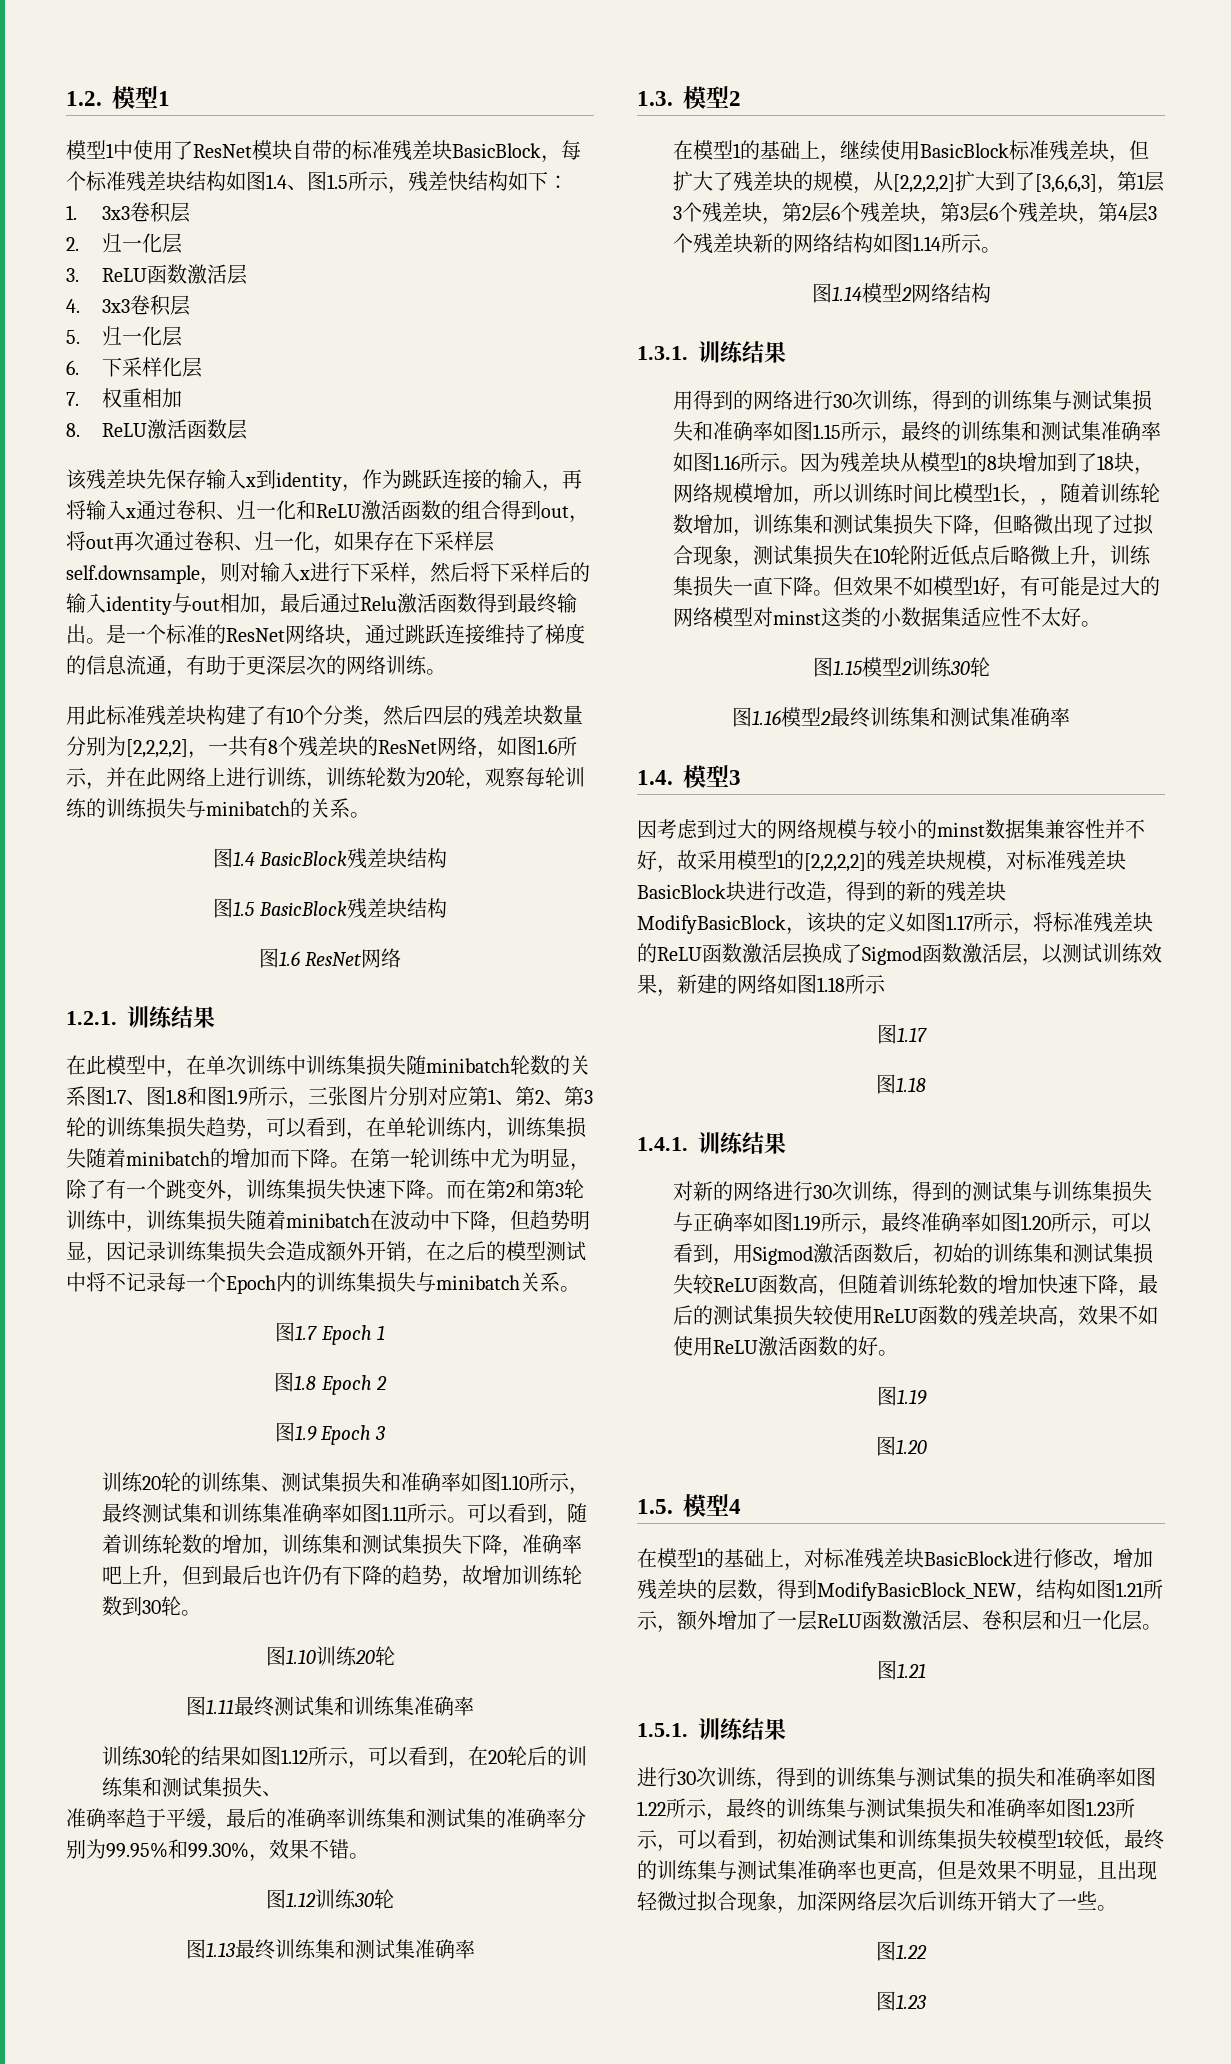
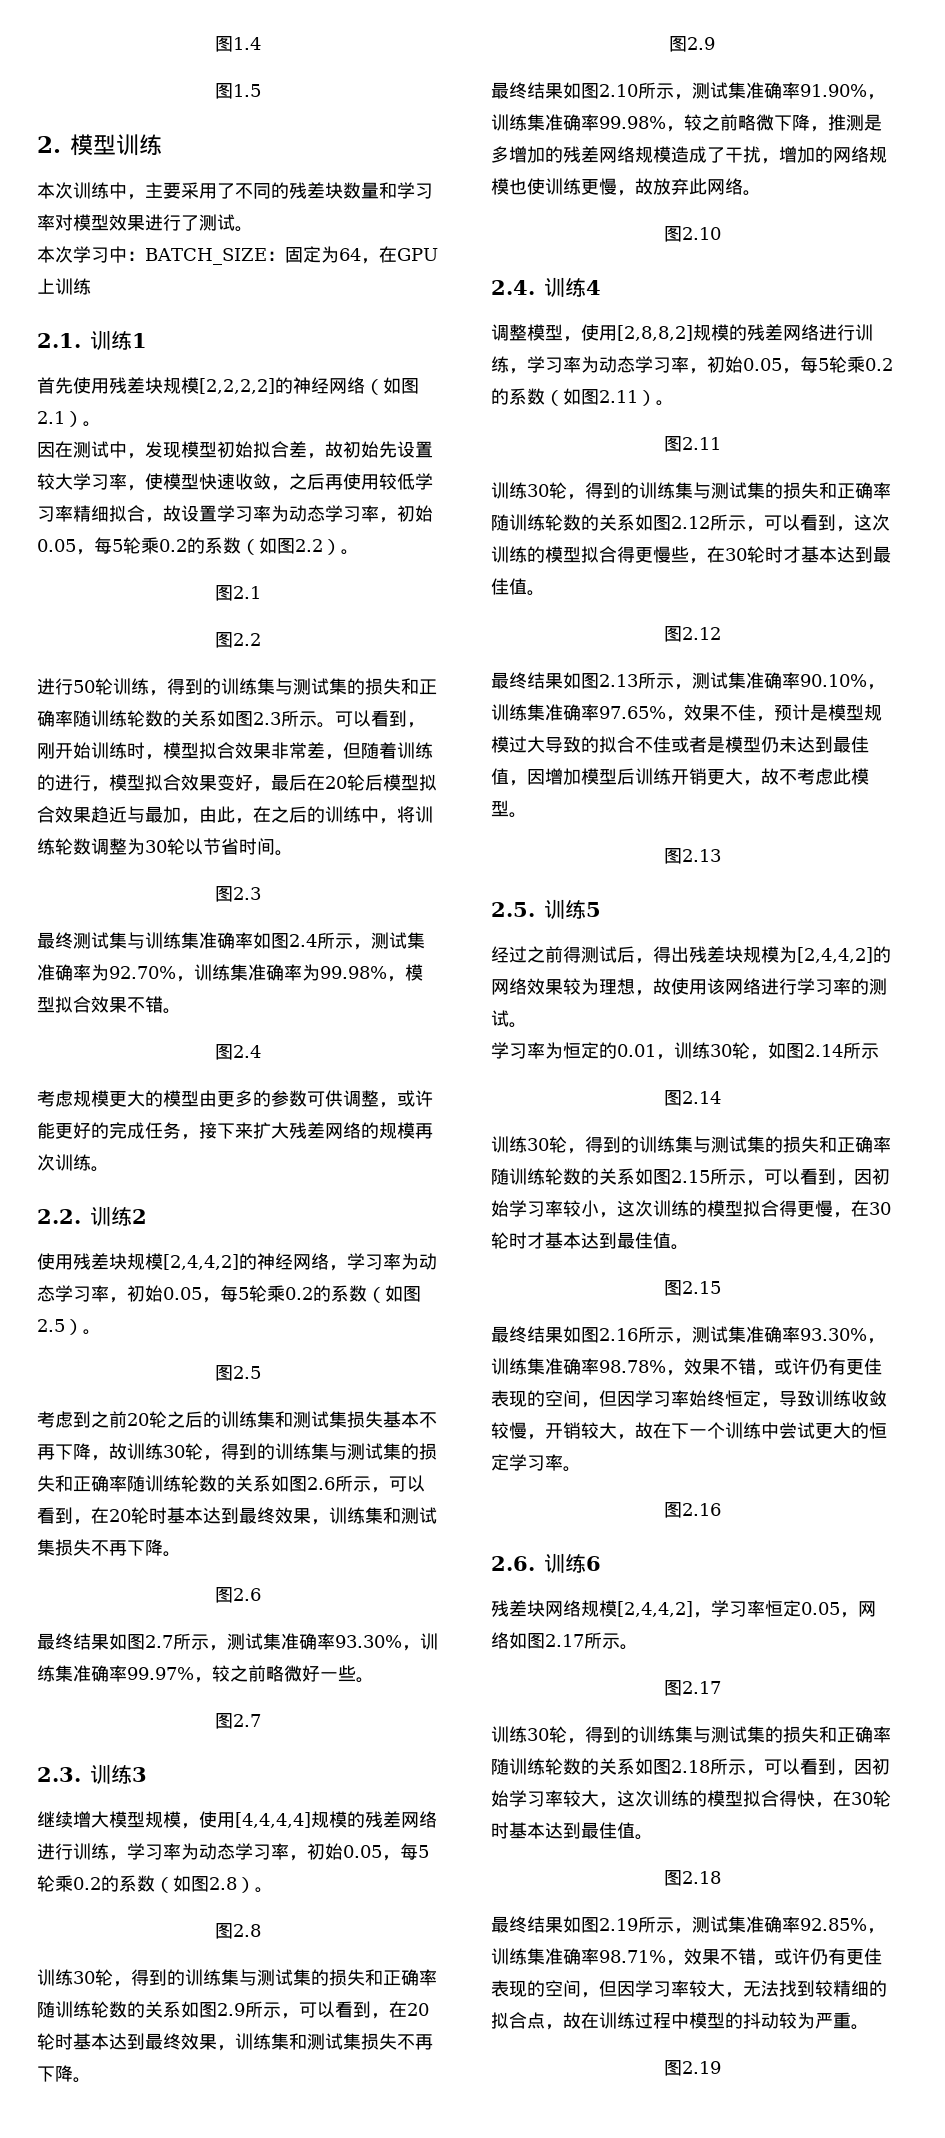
[66,86,170,109] [66,140,581,163] [66,171,568,194] [66,202,190,223] [66,233,182,254] [66,264,247,285] [66,295,190,316] [66,326,182,347] [66,357,202,378] [66,388,182,408] [66,419,247,440] [66,469,582,492] [66,500,589,523] [66,531,494,554] [66,562,590,585] [66,593,577,616] [66,623,585,647] [66,655,446,678] [66,705,583,728] [66,736,577,759] [66,767,585,790] [66,798,370,819] [212,848,448,869] [213,898,447,919] [258,948,402,968] [66,1006,215,1028] [66,1055,590,1078] [66,1086,593,1109] [66,1117,586,1140] [66,1148,590,1171] [66,1179,584,1202] [66,1210,590,1233] [66,1241,586,1264] [66,1272,580,1294] [275,1322,385,1345] [274,1372,387,1395] [274,1422,387,1445] [101,1472,589,1495] [101,1503,587,1526] [101,1534,582,1557] [101,1565,582,1588] [101,1596,201,1616] [265,1646,395,1666] [186,1696,474,1717] [101,1746,587,1769] [101,1777,282,1798] [66,1808,586,1831] [66,1839,369,1862] [266,1889,394,1909] [185,1939,475,1960] [637,86,741,109] [672,140,1149,163] [672,171,1164,194] [672,202,1157,225] [672,233,1001,254] [811,283,991,303] [637,341,786,363] [672,390,1152,413] [672,421,1161,444] [672,452,1154,475] [672,483,1160,506] [672,514,1154,537] [672,545,1151,568] [672,576,1160,599] [672,607,1101,627] [812,657,990,677] [732,707,1070,728] [637,765,741,788] [637,819,1145,839] [637,850,1126,873] [637,881,1006,904] [637,912,1153,935] [637,943,1162,966] [637,974,886,997] [876,1024,927,1044] [876,1074,926,1094] [637,1132,786,1154] [672,1181,1152,1204] [672,1212,1152,1235] [672,1243,1153,1266] [672,1274,1158,1297] [672,1305,1158,1328] [672,1336,898,1356] [876,1386,927,1406] [875,1436,927,1456] [637,1494,741,1517] [637,1548,1153,1571] [637,1579,1163,1602] [637,1610,1162,1633] [876,1660,926,1680] [637,1718,786,1740] [637,1767,716,1787] 1.2.模型1 // 模型1中使用了ResNet模块自带的标准残差块BasicBlock，每个标准残差块结构如图1.4、图1.5所示，残差快结构如下： // 1. 3x3卷积层 // 2.归一化层 // 3. ReLU函数激活层 // 4. 3x3卷积层 // 5.归一化层 // 6.下采样化层 // 7.权重相加 // 8. ReLU激活函数层 // 该残差块先保存输入x到identity，作为跳跃连接的输入，再将输入x通过卷积、归一化和ReLU激活函数的组合得到out，将out再次通过卷积、归一化，如果存在下采样层self.downsample，则对输入x进行下采样，然后将下采样后的输入identity与out相加，最后通过Relu激活函数得到最终输出。是一个标准的ResNet网络块，通过跳跃连接维持了梯度的信息流通，有助于更深层次的网络训练。 // 用此标准残差块构建了有10个分类，然后四层的残差块数量分别为[2,2,2,2]，一共有8个残差块的ResNet网络，如图1.6所示，并在此网络上进行训练，训练轮数为20轮，观察每轮训练的训练损失与minibatch的关系。 // 图1.4 BasicBlock残差块结构 // 图1.5 BasicBlock残差块结构 // 图1.6 ResNet网络 // 1.2.1.训练结果 // 在此模型中，在单次训练中训练集损失随minibatch轮数的关系图1.7、图1.8和图1.9所示，三张图片分别对应第1、第2、第3轮的训练集损失趋势，可以看到，在单轮训练内，训练集损失随着minibatch的增加而下降。在第一轮训练中尤为明显，除了有一个跳变外，训练集损失快速下降。而在第2和第3轮训练中，训练集损失随着minibatch在波动中下降，但趋势明显，因记录训练集损失会造成额外开销，在之后的模型测试中将不记录每一个Epoch内的训练集损失与minibatch关系。 // 图1.7 Epoch 1 // 图1.8 Epoch 2 // 图1.9 Epoch 3 // 训练20轮的训练集、测试集损失和准确率如图1.10所示，最终测试集和训练集准确率如图1.11所示。可以看到，随着训练轮数的增加，训练集和测试集损失下降，准确率吧上升，但到最后也许仍有下降的趋势，故增加训练轮数到30轮。 // 图1.10训练20轮 // 图1.11最终测试集和训练集准确率 // 训练30轮的结果如图1.12所示，可以看到，在20轮后的训练集和测试集损失、 // 准确率趋于平缓，最后的准确率训练集和测试集的准确率分别为99.95%和99.30%，效果不错。 // 图1.12训练30轮 // 图1.13最终训练集和测试集准确率 // 1.3.模型2 // 在模型1的基础上，继续使用BasicBlock标准残差块，但扩大了残差块的规模，从[2,2,2,2]扩大到了[3,6,6,3]，第1层3个残差块，第2层6个残差块，第3层6个残差块，第4层3个残差块新的网络结构如图1.14所示。 // 图1.14模型2网络结构 // 1.3.1.训练结果 // 用得到的网络进行30次训练，得到的训练集与测试集损失和准确率如图1.15所示，最终的训练集和测试集准确率如图1.16所示。因为残差块从模型1的8块增加到了18块，网络规模增加，所以训练时间比模型1长，，随着训练轮数增加，训练集和测试集损失下降，但略微出现了过拟合现象，测试集损失在10轮附近低点后略微上升，训练集损失一直下降。但效果不如模型1好，有可能是过大的网络模型对minst这类的小数据集适应性不太好。 // 图1.15模型2训练30轮 // 图1.16模型2最终训练集和测试集准确率 // 1.4.模型3 // 因考虑到过大的网络规模与较小的minst数据集兼容性并不好，故采用模型1的[2,2,2,2]的残差块规模，对标准残差块BasicBlock块进行改造，得到的新的残差块ModifyBasicBlock，该块的定义如图1.17所示，将标准残差块的ReLU函数激活层换成了Sigmod函数激活层，以测试训练效果，新建的网络如图1.18所示 // 图1.17 // 图1.18 // 1.4.1.训练结果 // 对新的网络进行30次训练，得到的测试集与训练集损失与正确率如图1.19所示，最终准确率如图1.20所示，可以看到，用Sigmod激活函数后，初始的训练集和测试集损失较ReLU函数高，但随着训练轮数的增加快速下降，最后的测试集损失较使用ReLU函数的残差块高，效果不如使用ReLU激活函数的好。 // 图1.19 // 图1.20 // 1.5.模型4 // 在模型1的基础上，对标准残差块BasicBlock进行修改，增加残差块的层数，得到ModifyBasicBlock_NEW，结构如图1.21所示，额外增加了一层ReLU函数激活层、卷积层和归一化层。 // 图1.21 // 1.5.1.训练结果 // 进行30次 -> [215,36,261,52] [215,83,261,99] [37,134,162,156] [37,182,433,200] [37,214,253,232] [37,246,438,265] [37,278,91,295] [37,330,147,350] [37,377,419,395] [37,411,101,427] [37,441,433,459] [37,473,433,491] [37,505,433,523] [37,537,359,555] [215,585,261,601] [215,632,261,648] [37,678,113,695] 图1.4 // 图1.5 // 2.模型训练 // 本次训练中，主要采用了不同的残差块数量和学习率对模型效果进行了测试。 // 本次学习中：BATCH_SIZE：固定为64，在GPU上训练 // 2.1.训练1 // 首先使用残差块规模[2,2,2,2]的神经网络（如图2.1）。 // 因在测试中，发现模型初始拟合差，故初始先设置较大学习率，使模型快速收敛，之后再使用较低学习率精细拟合，故设置学习率为动态学习率，初始0.05，每5轮乘0.2的系数（如图2.2）。 // 图2.1 // 图2.2 // 进行50轮
[1056,1767,1156,1787] [637,1798,1135,1821] [637,1829,1164,1852] [637,1860,1157,1883] [637,1891,1117,1914] [876,1941,927,1961] [876,1991,927,2011] 准确率如图1.22所示，最终的训练集与测试集损失和准确率如图1.23所示，可以看到，初始测试集和训练集损失较模型1较低，最终的训练集与测试集准确率也更高，但是效果不明显，且出现轻微过拟合现象，加深网络层次后训练开销大了一些。 // 图1.22 // 图1.23 -> [419,679,437,695] [37,710,425,728] [37,742,433,760] [37,774,437,792] [37,806,433,824] [37,838,293,856] [215,886,261,902] [37,932,425,950] [37,964,423,982] [37,996,181,1014] [215,1044,261,1060] [37,1090,433,1108] [37,1122,433,1140] [37,1154,109,1172] [37,1206,147,1226] [37,1253,437,1271] [37,1285,421,1303] [37,1319,101,1335] [215,1365,261,1381] [37,1411,437,1428] [37,1443,437,1461] [37,1475,425,1493] [37,1507,437,1525] [37,1539,181,1557] [215,1587,261,1603] [37,1633,438,1651] [37,1665,374,1683] [215,1713,261,1729] [37,1764,147,1784] [37,1811,437,1829] [37,1843,429,1861] [37,1875,273,1893] [215,1923,261,1939] [37,1969,437,1987] [37,2001,429,2019] [37,2033,433,2051] [37,2065,91,2083] [669,36,715,52] [491,82,885,100] [491,114,882,132] [491,146,887,164] [491,178,761,196] [663,226,721,242] [491,277,601,297] [491,324,873,342] [491,356,893,374] [491,388,674,406] [663,436,721,452] [491,482,891,500] [491,514,890,532] [491,546,891,564] [491,578,545,596] [663,626,721,642] [491,672,885,690] [491,704,882,722] [491,736,869,753] [491,768,869,786] [491,800,527,818] [663,848,721,864] [491,899,601,919] [491,946,891,964] [491,978,887,996] [491,1010,527,1028] [491,1042,879,1060] [663,1090,721,1106] [491,1136,891,1154] [491,1168,890,1186] [491,1200,891,1218] [491,1232,689,1250] [663,1280,721,1296] [491,1326,885,1344] [491,1358,882,1376] [491,1390,887,1408] [491,1422,887,1440] [491,1454,581,1472] [663,1502,721,1518] [491,1553,601,1573] [491,1600,876,1618] [491,1632,638,1650] [663,1680,721,1696] [491,1726,891,1744] [491,1758,890,1776] [491,1790,891,1808] [491,1822,653,1840] [663,1870,721,1886] [491,1916,885,1934] [491,1948,882,1966] [491,1980,887,1998] [491,2012,869,2030] [663,2060,721,2076] 正确率随训练轮数的关系如图2.3所示。可以看到，刚开始训练时，模型拟合效果非常差，但随着训练的进行，模型拟合效果变好，最后在20轮后模型拟合效果趋近与最加，由此，在之后的训练中，将训练轮数调整为30轮以节省时间。 // 图2.3 // 最终测试集与训练集准确率如图2.4所示，测试集准确率为92.70%，训练集准确率为99.98%，模型拟合效果不错。 // 图2.4 // 考虑规模更大的模型由更多的参数可供调整，或许能更好的完成任务，接下来扩大残差网络的规模再次训练。 // 2.2.训练2 // 使用残差块规模[2,4,4,2]的神经网络，学习率为动态学习率，初始0.05，每5轮乘0.2的系数（如图2.5）。 // 图2.5 // 考虑到之前20轮之后的训练集和测试集损失基本不再下降，故训练30轮，得到的训练集与测试集的损失和正确率随训练轮数的关系如图2.6所示，可以看到，在20轮时基本达到最终效果，训练集和测试集损失不再下降。 // 图2.6 // 最终结果如图2.7所示，测试集准确率93.30%，训练集准确率99.97%，较之前略微好一些。 // 图2.7 // 2.3.训练3 // 继续增大模型规模，使用[4,4,4,4]规模的残差网络进行训练，学习率为动态学习率，初始0.05，每5轮乘0.2的系数（如图2.8）。 // 图2.8 // 训练30轮，得到的训练集与测试集的损失和正确率随训练轮数的关系如图2.9所示，可以看到，在20轮时基本达到最终效果，训练集和测试集损失不再下降。 // 图2.9 // 最终结果如图2.10所示，测试集准确率91.90%，训练集准确率99.98%，较之前略微下降，推测是多增加的残差网络规模造成了干扰，增加的网络规模也使训练更慢，故放弃此网络。 // 图2.10 // 2.4.训练4 // 调整模型，使用[2,8,8,2]规模的残差网络进行训练，学习率为动态学习率，初始0.05，每5轮乘0.2的系数（如图2.11）。 // 图2.11 // 训练30轮，得到的训练集与测试集的损失和正确率随训练轮数的关系如图2.12所示，可以看到，这次训练的模型拟合得更慢些，在30轮时才基本达到最佳值。 // 图2.12 // 最终结果如图2.13所示，测试集准确率90.10%，训练集准确率97.65%，效果不佳，预计是模型规模过大导致的拟合不佳或者是模型仍未达到最佳值，因增加模型后训练开销更大，故不考虑此模型。 // 图2.13 // 2.5.训练5 // 经过之前得测试后，得出残差块规模为[2,4,4,2]的网络效果较为理想，故使用该网络进行学习率的测试。 // 学习率为恒定的0.01，训练30轮，如图2.14所示 // 图2.14 // 训练30轮，得到的训练集与测试集的损失和正确率随训练轮数的关系如图2.15所示，可以看到，因初始学习率较小，这次训练的模型拟合得更慢，在30轮时才基本达到最佳值。 // 图2.15 // 最终结果如图2.16所示，测试集准确率93.30%，训练集准确率98.78%，效果不错，或许仍有更佳表现的空间，但因学习率始终恒定，导致训练收敛较慢，开销较大，故在下一个训练中尝试更大的恒定学习率。 // 图2.16 // 2.6.训练6 // 残差块网络规模[2,4,4,2]，学习率恒定0.05，网络如图2.17所示。 // 图2.17 // 训练30轮，得到的训练集与测试集的损失和正确率随训练轮数的关系如图2.18所示，可以看到，因初始学习率较大，这次训练的模型拟合得快，在30轮时基本达到最佳值。 // 图2.18 // 最终结果如图2.19所示，测试集准确率92.85%，训练集准确率98.71%，效果不错，或许仍有更佳表现的空间，但因学习率较大，无法找到较精细的拟合点，故在训练过程中模型的抖动较为严重。 // 图2.19

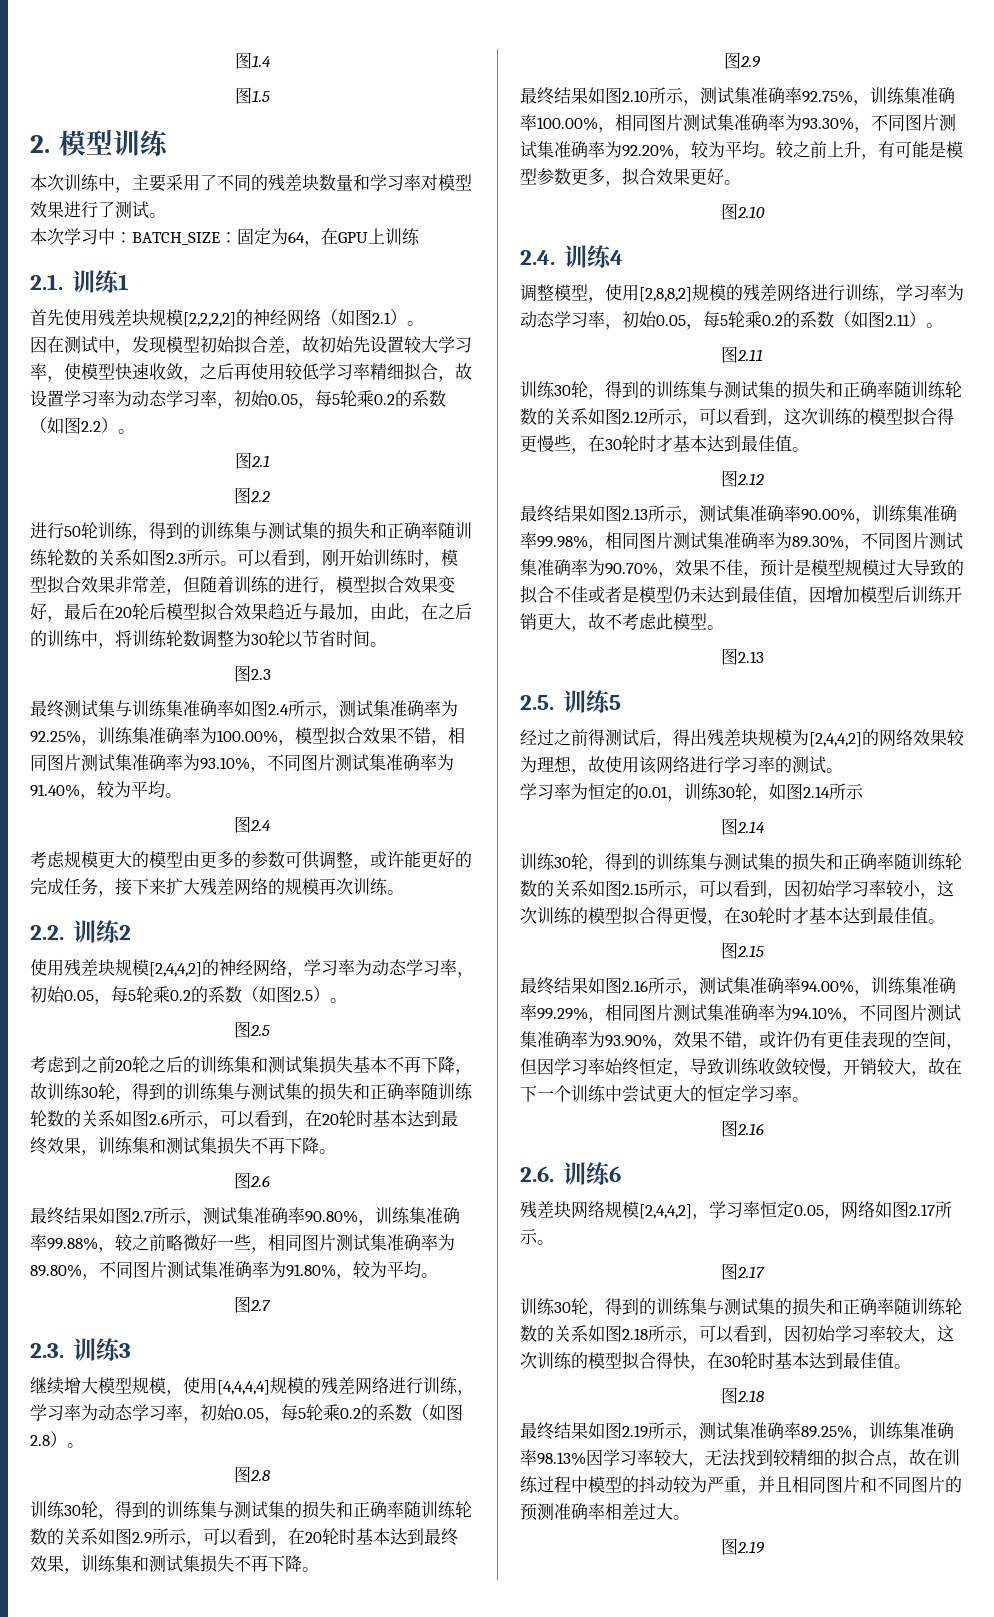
[109,966,176,979] 92.70% -> [30,730,81,744] 92.25%
[320,966,387,979] 99.98% -> [217,730,278,744] 100.00%
(163, 1004) none -> [431,727,465,746] [30,754,454,773] [30,781,165,800] ，相同图片测试集准确率为93.10%，不同图片测试集准确率为91.40%，较为平均
[335,1633,438,1651] [37,1665,194,1682] 93.30%，训练集准确率99.97% -> [305,1207,460,1226] [30,1234,98,1251] 90.80%，训练集准确率99.88%
(356, 1673) none -> [251,1234,455,1253] [30,1261,421,1280] ，相同图片测试集准确率为89.80%，不同图片测试集准确率为91.80%，较为平均
[800,84,885,100] [491,114,882,132] [491,146,887,164] [491,178,743,196] 91.90%，训练集准确率99.98%，较之前略微下降，推测是多增加的残差网络规模造成了干扰，增加的网络规模也使训练更慢，故放弃此网络 -> [802,87,955,106] [520,114,956,133] [520,141,963,160] [520,167,724,187] 92.75%，训练集准确率100.00%，相同图片测试集准确率为93.30%，不同图片测试集准确率为92.20%，较为平均。较之前上升，有可能是模型参数更多，拟合效果更好
[800,674,885,690] [491,704,666,721] 90.10%，训练集准确率97.65% -> [801,505,957,524] [520,532,963,551] [520,559,658,576] 90.00%，训练集准确率99.98%，相同图片测试集准确率为89.30%，不同图片测试集准确率为90.70%
[800,1328,885,1344] [491,1358,666,1375] 93.30%，训练集准确率98.78% -> [801,977,956,996] [520,1004,961,1023] [520,1031,657,1048] 94.00%，训练集准确率99.29%，相同图片测试集准确率为94.10%，不同图片测试集准确率为93.90%
[800,1918,885,1934] [491,1948,882,1966] [491,1980,617,1998] 92.85%，训练集准确率98.71%，效果不错，或许仍有更佳表现的空间，但 -> [801,1422,954,1441] [520,1449,586,1466] 89.25%，训练集准确率98.13%
(851, 2020) none -> [741,1476,962,1495] [520,1503,673,1521] ，并且相同图片和不同图片的预测准确率相差过大

